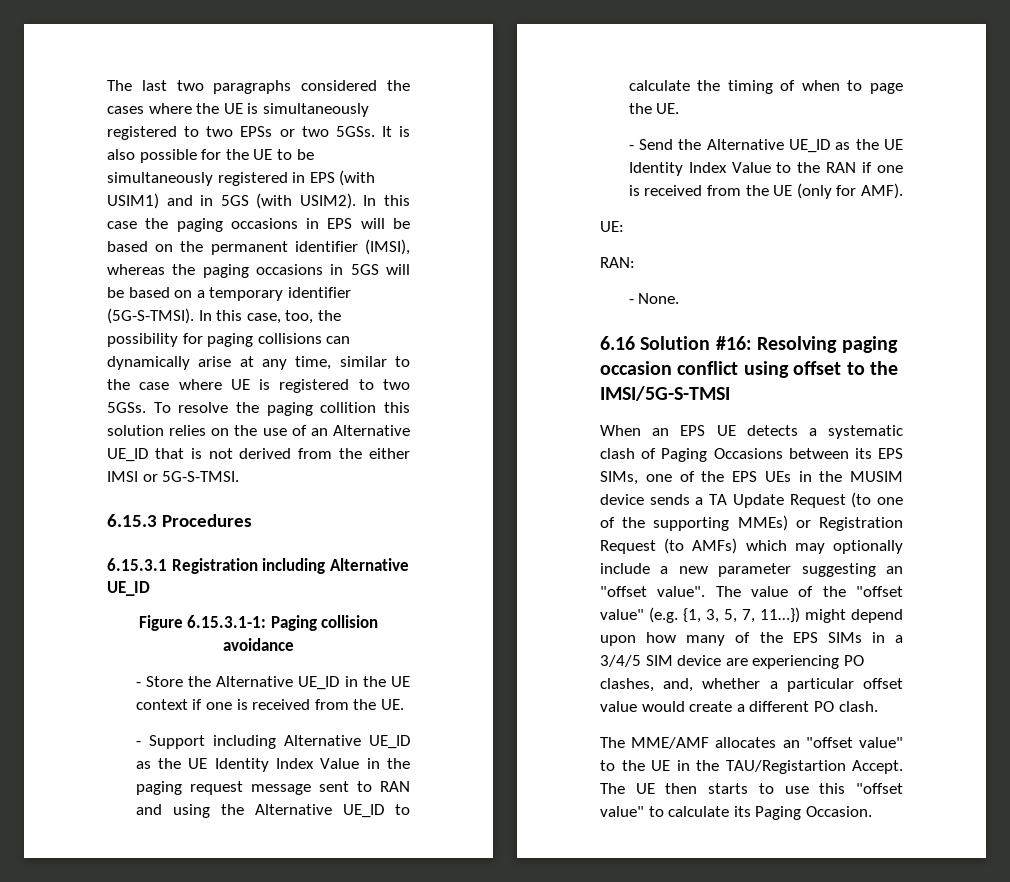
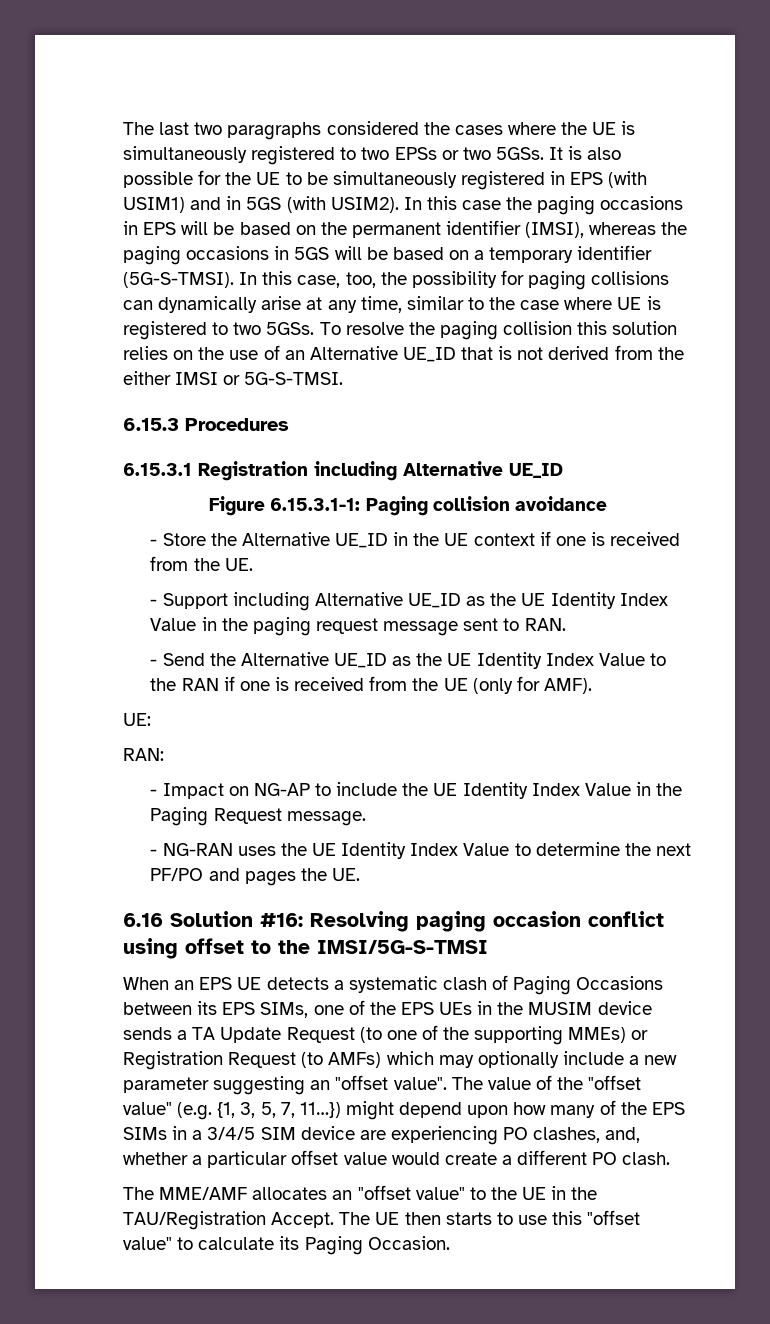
[320,402,377,413] collition -> [503,321,573,335] collision
[379,781,410,792] [135,804,410,818] [628,80,903,94] [628,103,680,114] RAN and using the Alternative UE_ID to calculate the timing of when to page the UE. -> [524,618,566,631] RAN.
[638,293,680,304] None. -> [162,782,683,799] [150,807,366,826] [150,842,691,859] [150,868,361,886] Impact on NG-AP to include the UE Identity Index Value in the Paging Request message. // - NG-RAN uses the UE Identity Index Value to determine the next PF/PO and pages the UE.
[725,760,846,774] TAU/Registartion -> [123,1211,266,1230] TAU/Registration

